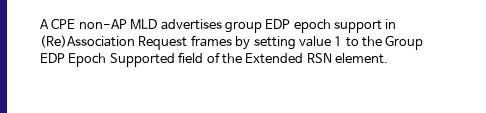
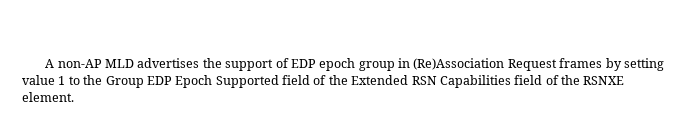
[51,18,76,29] CPE -> (55, 63) none
[224,21,262,33] group -> [202,58,289,71] the support of
[334,20,382,33] support -> [358,61,395,71] group
(332, 58) none -> [439,75,625,88] Capabilities field of the RSNXE

